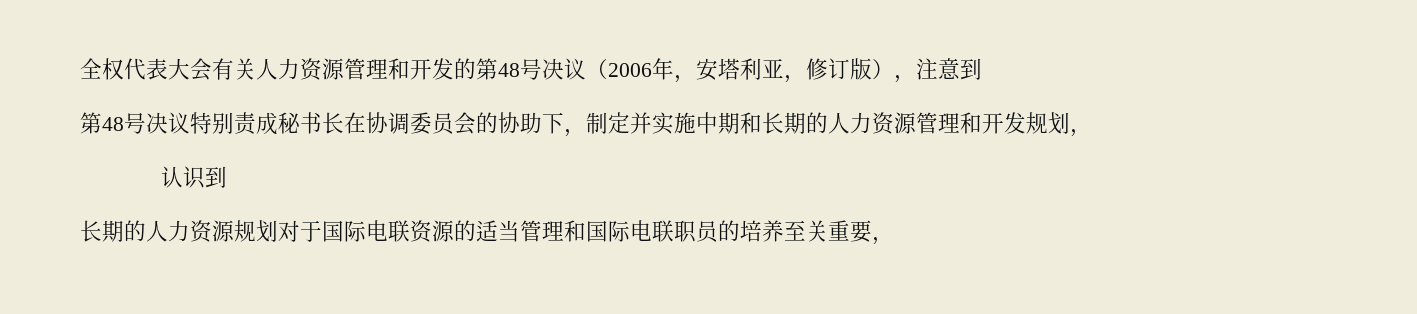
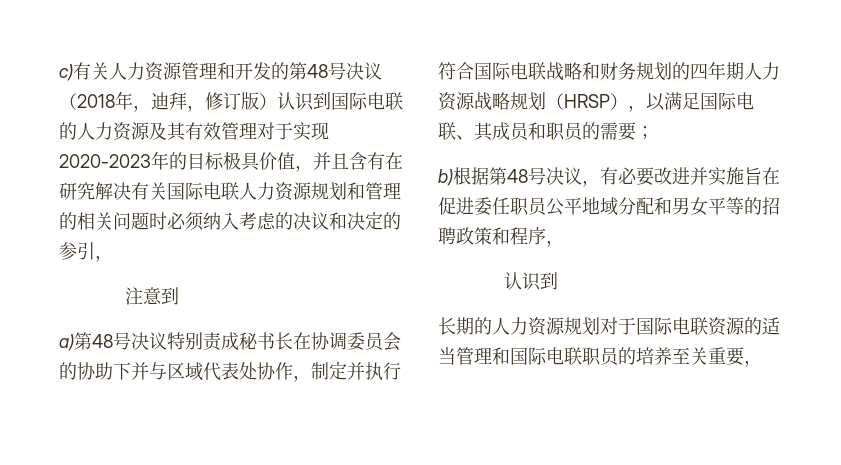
[80,58,212,81] 全权代表大会 -> [59,64,73,81] c)
[608,58,916,83] 2006年，安塔利亚，修订版）， -> [77,91,403,112] [59,122,329,141] [59,151,403,172] [59,182,401,201] [59,211,401,231] [59,242,113,262] 2018年，迪拜，修订版）认识到国际电联的人力资源及其有效管理对于实现2020-2023年的目标极具价值，并且含有在研究解决有关国际电联人力资源规划和管理的相关问题时必须纳入考虑的决议和决定的参引， //
(982, 69) none -> [59,334,74,351] a)
[564,112,1070,137] ，制定并实施中期和长期的人力资源管理和开发规划 -> [131,361,401,382] [438,61,780,81] [438,92,754,112] [438,122,654,141] [438,167,780,187] [438,197,780,216] [438,227,546,245] 并与区域代表处协作，制定并执行符合国际电联战略和财务规划的四年期人力资源战略规划（HRSP），以满足国际电联、其成员和职员的需要； // b)根据第48号决议，有必要改进并实施旨在促进委任职员公平地域分配和男女平等的招聘政策和程序

